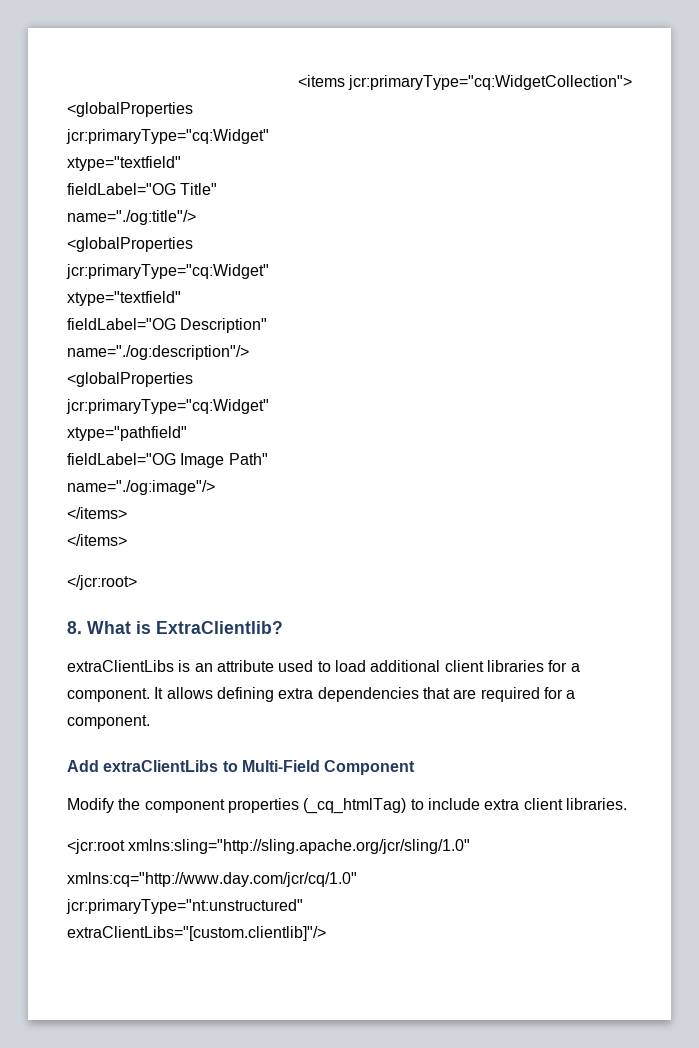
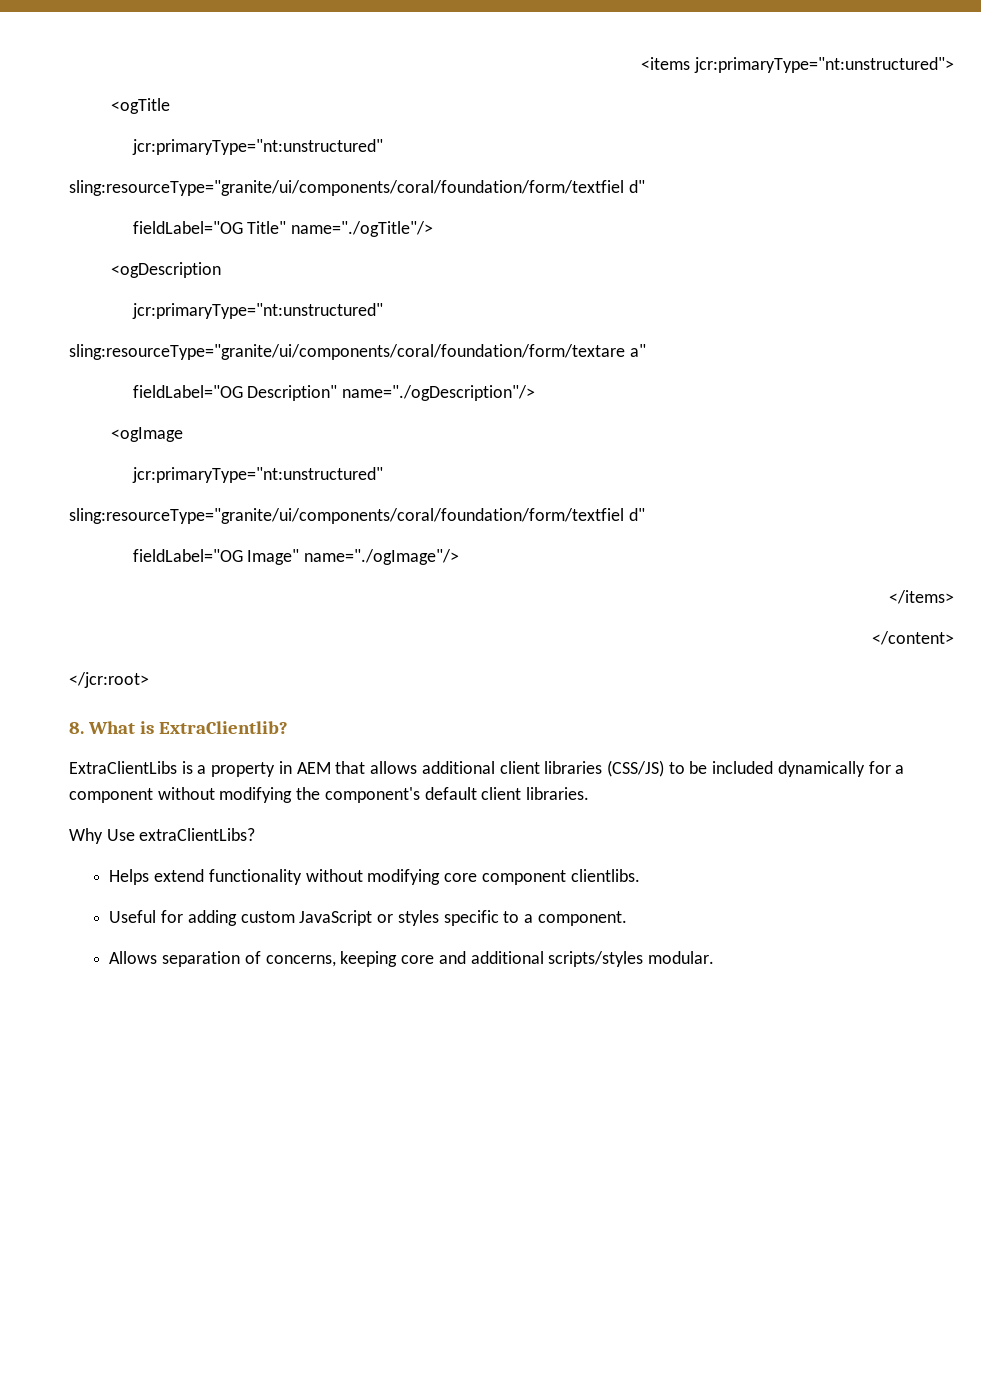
[348,75,632,90] [67,102,193,117] [66,129,269,144] [67,156,181,171] [67,183,218,195] [67,210,196,225] [67,237,193,252] [66,264,269,279] [67,291,181,306] [67,318,268,333] [67,345,249,360] [67,372,193,387] [66,399,269,414] [67,426,187,441] [67,453,268,468] [67,480,215,495] [67,507,127,519] [67,534,127,546] jcr:primaryType="cq:WidgetCollection"> // <globalProperties // jcr:primaryType="cq:Widget" // xtype="textfield" // fieldLabel="OG Title" // name="./og:title"/> // <globalProperties // jcr:primaryType="cq:Widget" // xtype="textfield" // fieldLabel="OG Description" // name="./og:description"/> // <globalProperties // jcr:primaryType="cq:Widget" // xtype="pathfield" // fieldLabel="OG Image Path" // name="./og:image"/> // </items> // </items> -> [694,57,954,73] [111,98,171,114] [131,139,383,155] [69,180,645,196] [132,221,434,237] [111,262,222,278] [131,303,383,319] [69,344,646,360] [132,385,536,401] [111,427,184,442] [131,467,383,483] [69,508,645,524] [132,549,460,565] [889,590,954,604] [872,631,954,645] jcr:primaryType="nt:unstructured"> // <ogTitle // jcr:primaryType="nt:unstructured" // sling:resourceType="granite/ui/components/coral/foundation/form/textfiel d" // fieldLabel="OG Title" name="./ogTitle"/> // <ogDescription // jcr:primaryType="nt:unstructured" // sling:resourceType="granite/ui/components/coral/foundation/form/textare a" // fieldLabel="OG Description" name="./ogDescription"/> // <ogImage // jcr:primaryType="nt:unstructured" // sling:resourceType="granite/ui/components/coral/foundation/form/textfiel d" // fieldLabel="OG Image" name="./ogImage"/> // </items> // </content>
[67,660,580,672] [67,687,576,702] [67,715,150,729] [67,760,416,775] [67,798,627,814] [67,839,471,854] [67,872,357,887] [66,899,303,914] [67,926,326,941] extraClientLibs is an attribute used to load additional client libraries for a component. It allows defining extra dependencies that are required for a component. // Add extraClientLibs to Multi-Field Component // Modify the component properties (_cq_htmlTag) to include extra client libraries. // <jcr:root xmlns:sling="http://sling.apache.org/jcr/sling/1.0" // xmlns:cq="http://www.day.com/jcr/cq/1.0" // jcr:primaryType="nt:unstructured" // extraClientLibs="[custom.clientlib]"/> -> [69,760,905,777] [69,787,590,803] [69,828,256,844] [109,869,640,885] [109,910,627,926] [109,951,715,967] ExtraClientLibs is a property in AEM that allows additional client libraries (CSS/JS) to be included dynamically for a component without modifying the component's default client libraries. // Why Use extraClientLibs? // Helps extend functionality without modifying core component clientlibs. // Useful for adding custom JavaScript or styles specific to a component. // Allows separation of concerns, keeping core and additional scripts/styles modular.

